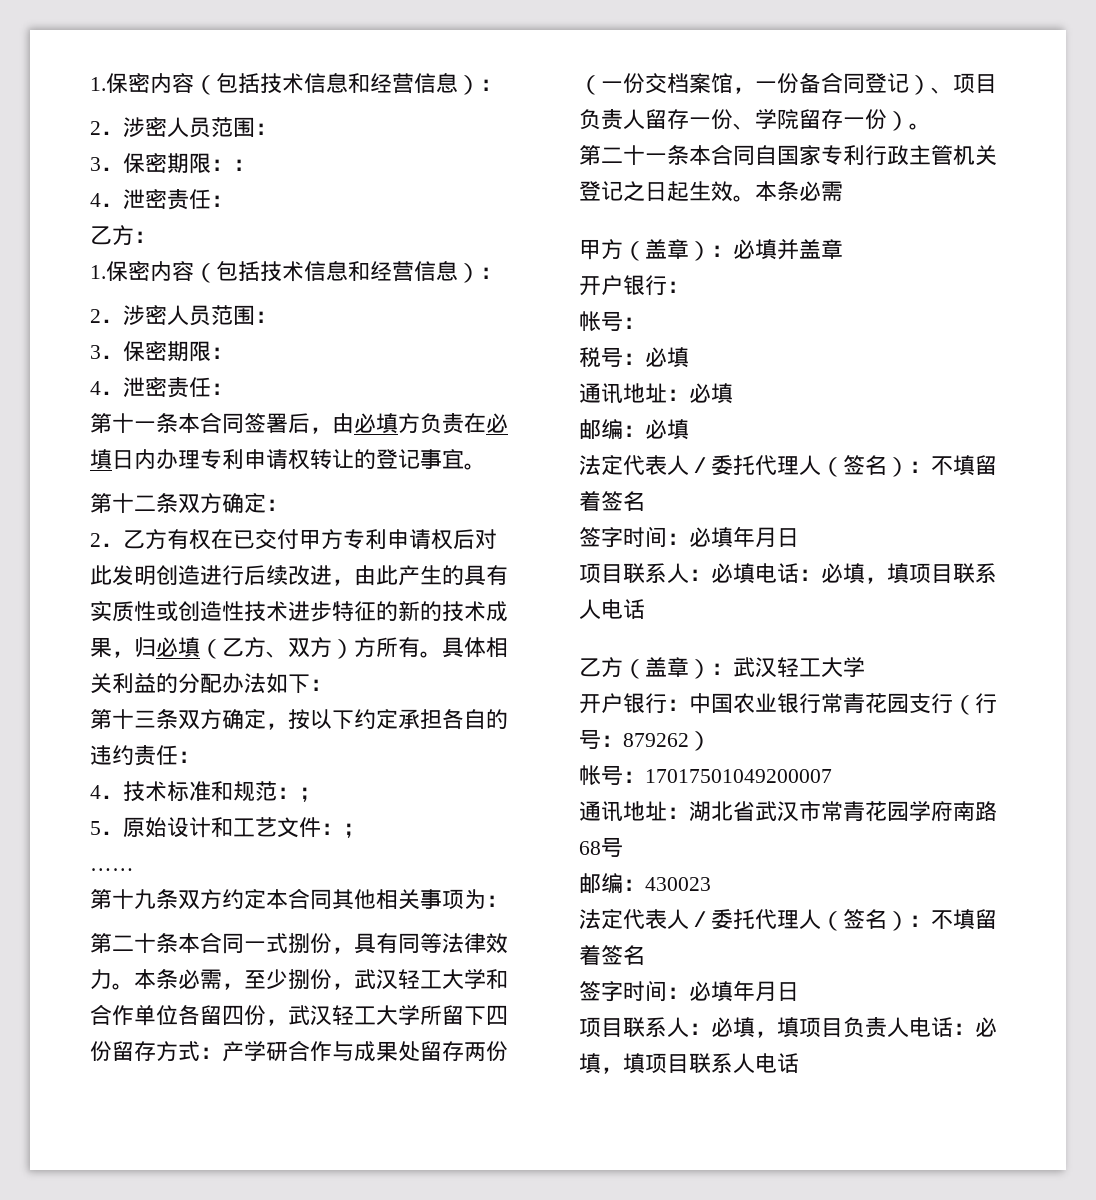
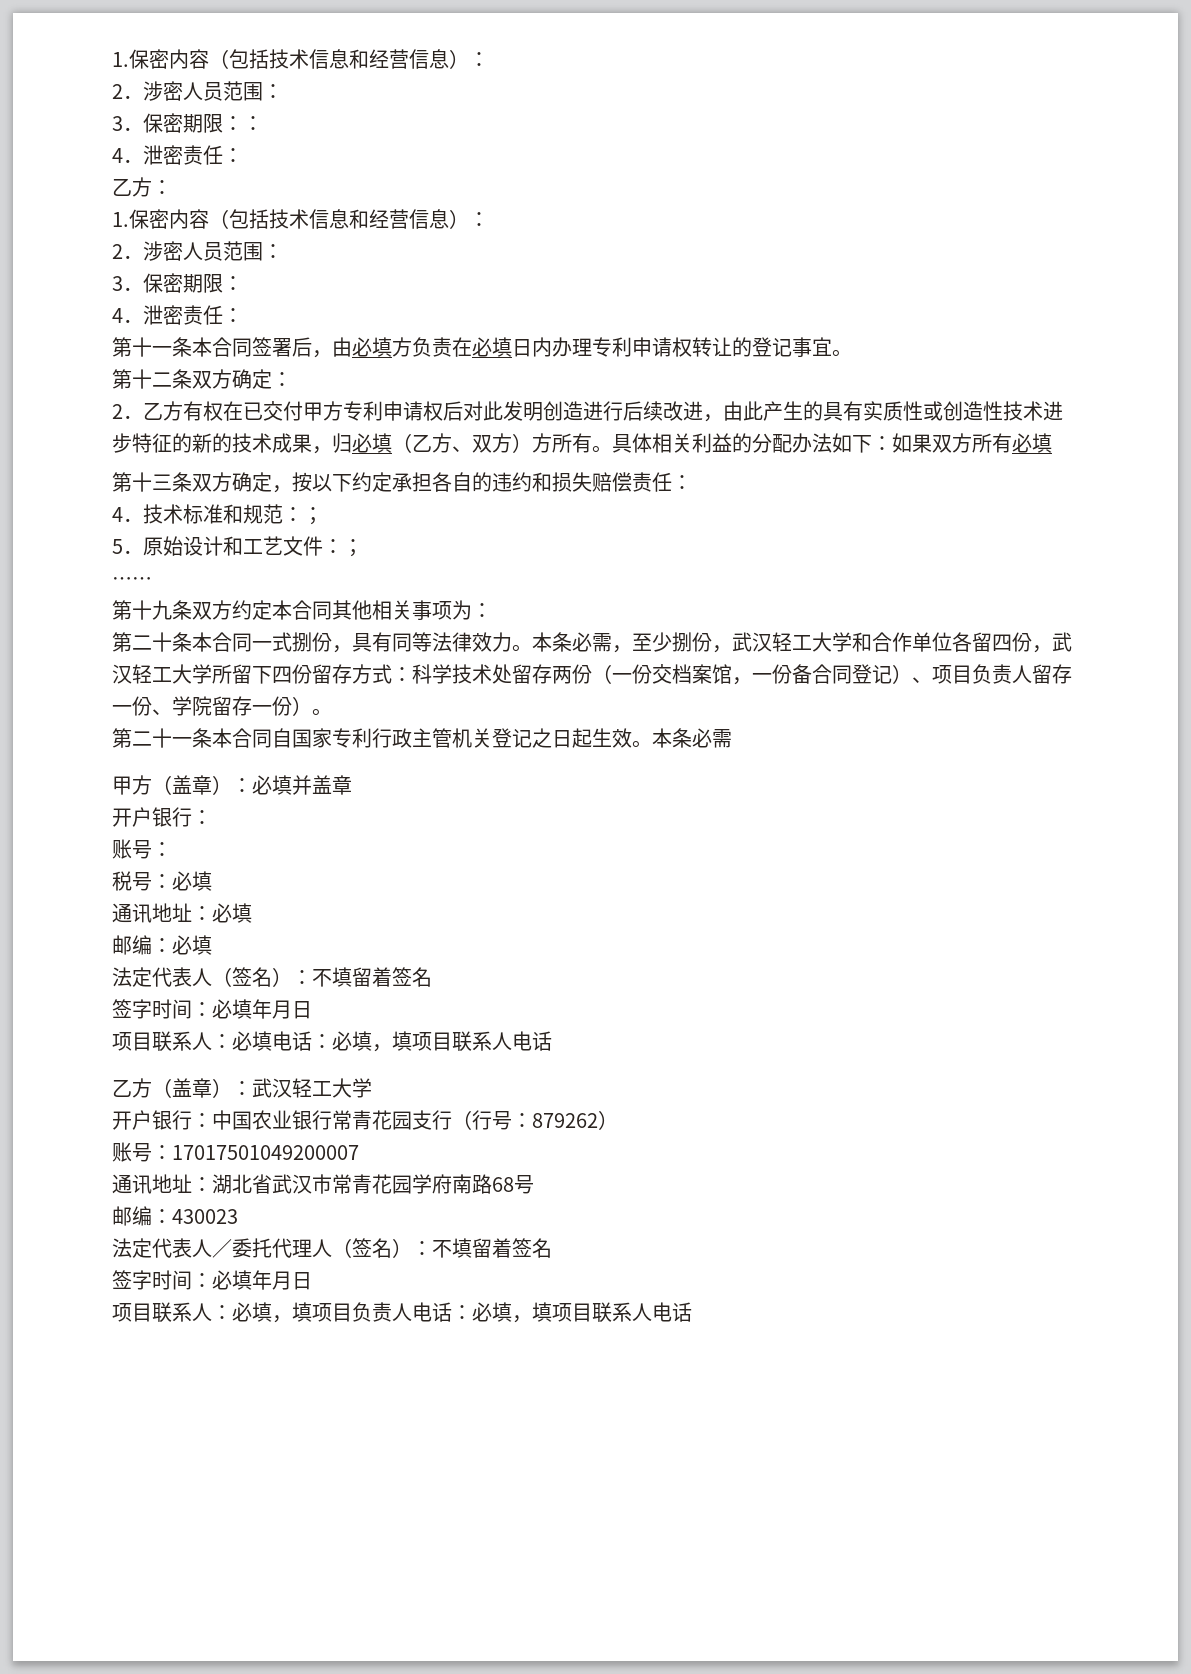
(332, 685) none -> [892,433,1052,453] 如果双方所有必填
(134, 755) none -> [532,472,632,492] 和损失赔偿
[222,1040,398,1062] 产学研合作与成果 -> [412,664,492,684] 科学技术
[579,311,601,332] 帐 -> [112,839,132,859] 账
[689,455,821,476] ／委托代理人 -> (212, 977) none
[579,765,601,786] 帐 -> [112,1142,132,1162] 账

